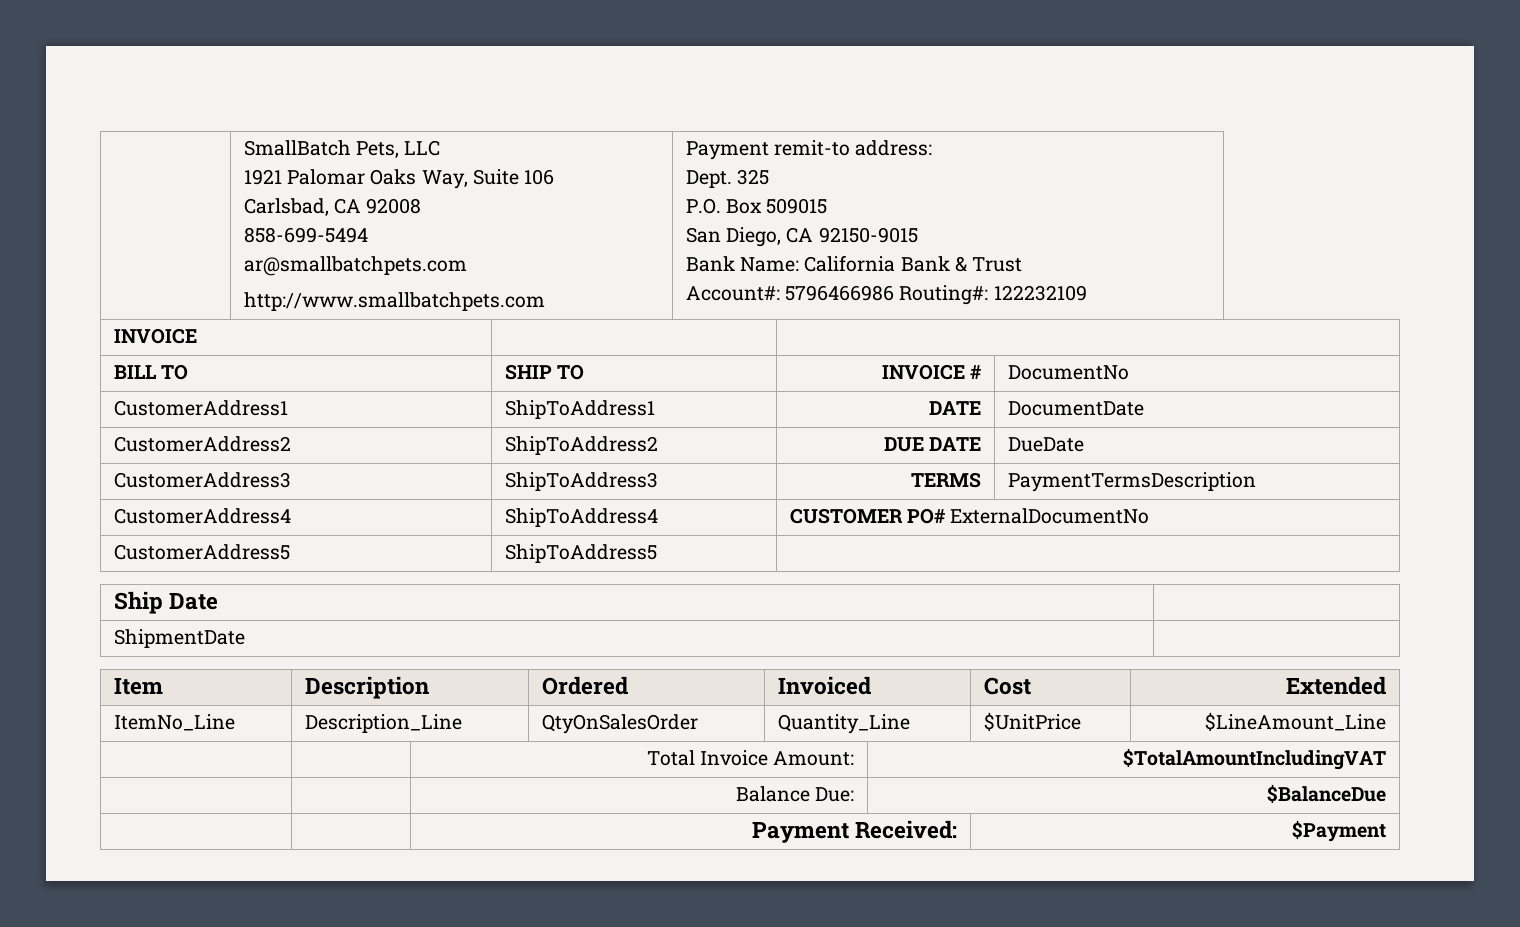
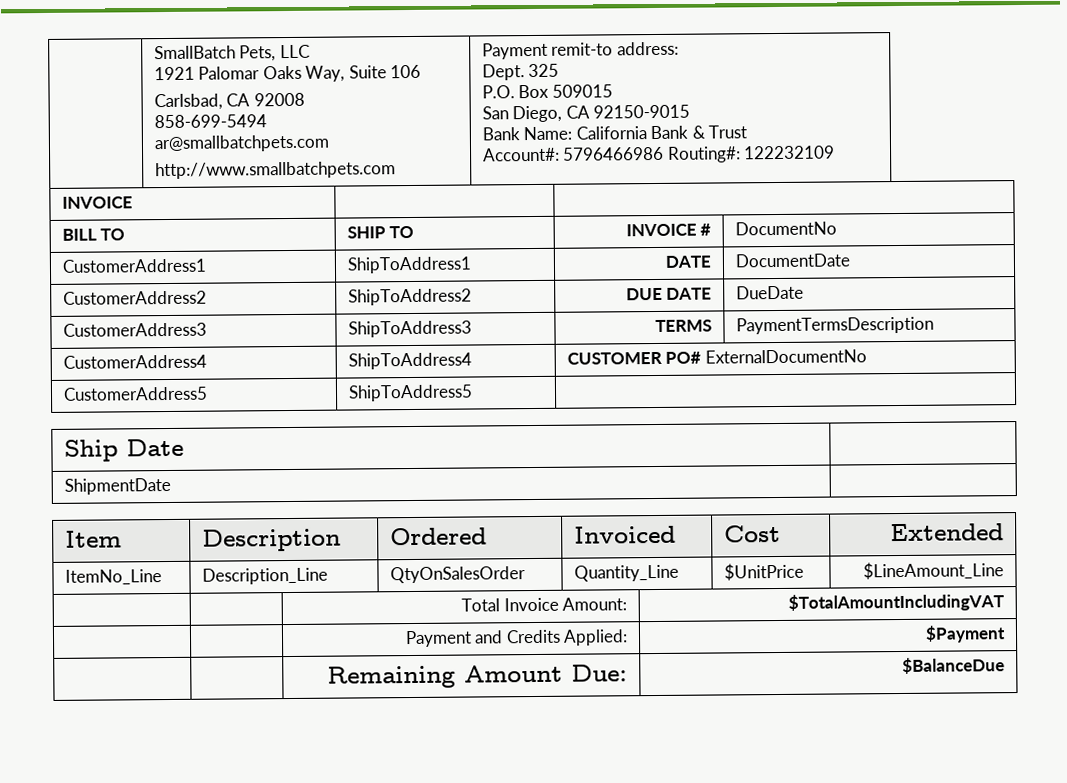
[736,786,811,802] Balance -> [404,629,629,648] [925,625,1007,643] [327,664,564,689] Payment and Credits Applied: | $Payment // | | Remaining Amount
[752,820,958,843] [1292,820,1387,842] // | | Payment Received: | $Payment -> (1006, 665) none

